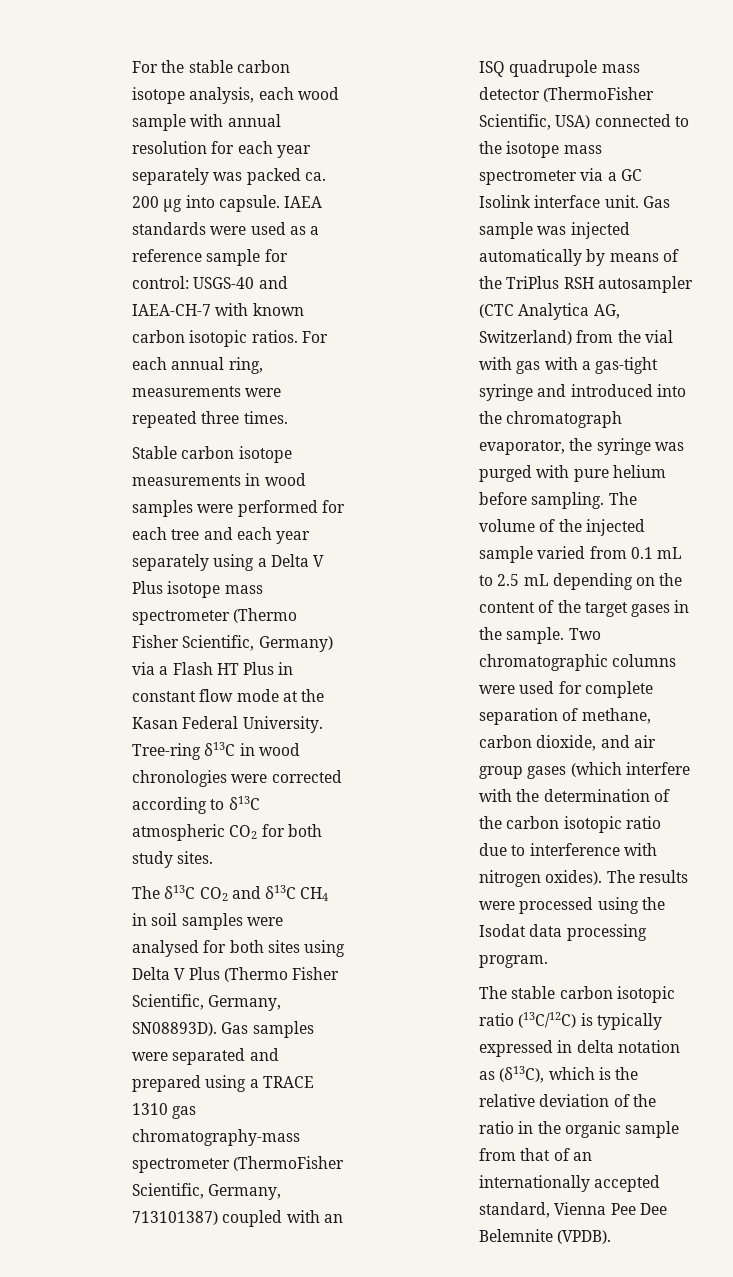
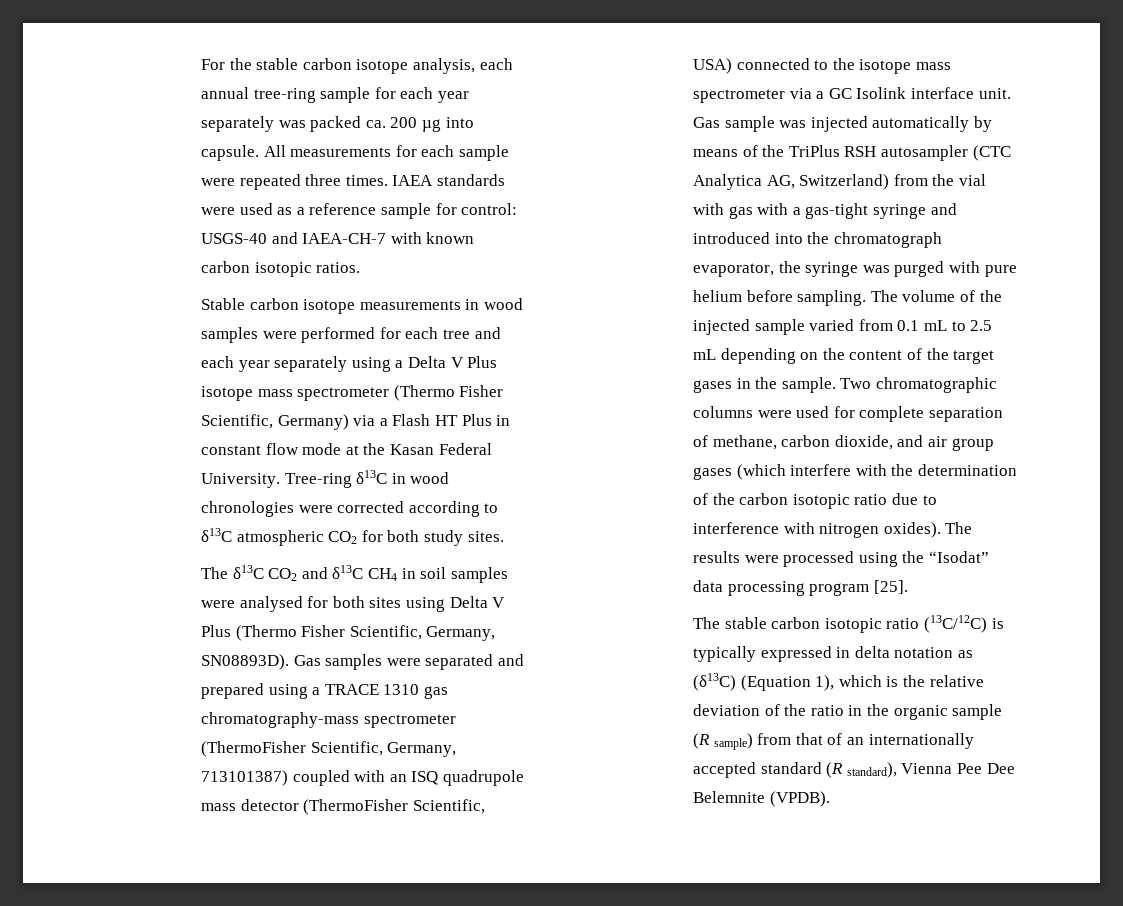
[297,87,339,100] [132,114,281,131] [132,141,208,154] wood sample with annual resolution -> [201,87,371,103] annual tree-ring sample
(280, 203) none -> [263,145,510,161] [201,174,388,190] All measurements for each sample were repeated three times.
[301,331,328,343] [132,357,263,374] [132,386,282,397] [132,411,288,428] For each annual ring, measurements were repeated three times. -> (361, 267) none
[479,924,527,937] Isodat -> [929,551,990,563] “Isodat”
[479,955,549,968] program. -> [809,580,908,596] program [25].
[499,1066,545,1083] (δ13C), -> [693,673,835,691] (δ13C) (Equation 1),
(679, 1129) none -> [693,733,753,750] (R sample)
[479,1202,551,1218] standard, -> [760,762,897,778] standard (R standard),

